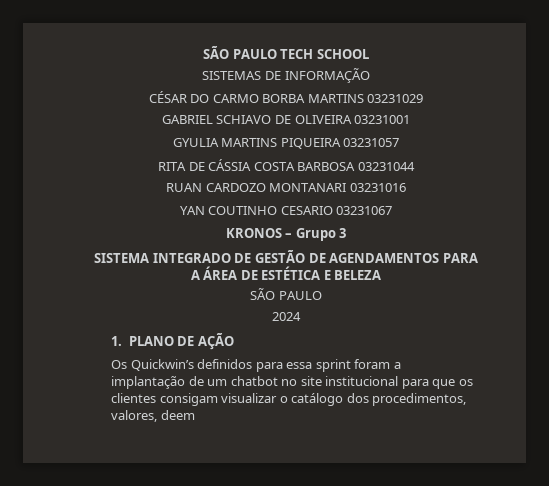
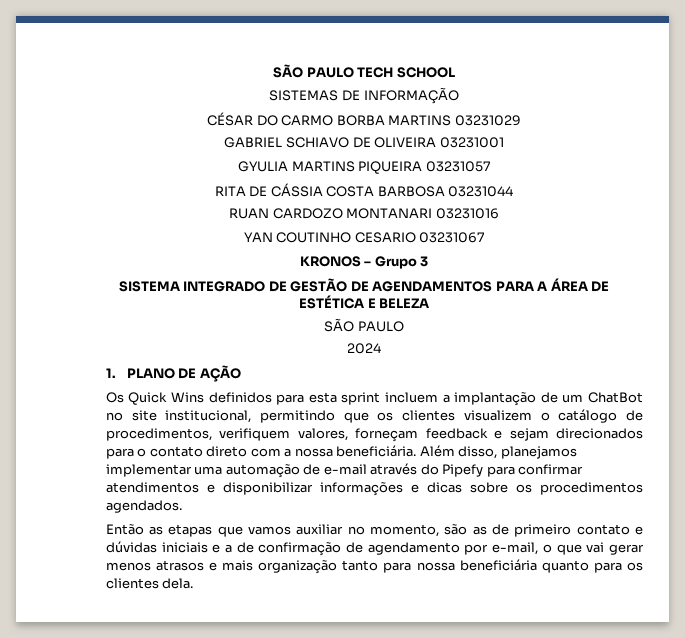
[130,359,391,372] Quickwin’s definidos para essa sprint foram -> [128,392,439,405] Quick Wins definidos para esta sprint incluem
[230,376,278,386] chatbot -> [588,392,644,403] ChatBot
[325,376,429,389] institucional para -> [165,410,335,423] institucional, permitindo
[159,393,467,406] [111,410,195,422] consigam visualizar o catálogo dos procedimentos, valores, deem -> [463,409,643,423] [105,428,644,442] [105,445,577,459] [105,463,584,478] [105,482,643,496] [105,500,182,513] [105,524,643,537] [105,541,644,556] [105,559,644,574] [105,578,194,589] visualizem o catálogo de procedimentos, verifiquem valores, forneçam feedback e sejam direcionados para o contato direto com a nossa beneficiária. Além disso, planejamos implementar uma automação de e-mail através do Pipefy para confirmar atendimentos e disponibilizar informações e dicas sobre os procedimentos agendados. // Então as etapas que vamos auxiliar no momento, são as de primeiro contato e dúvidas iniciais e a de confirmação de agendamento por e-mail, o que vai gerar menos atrasos e mais organização tanto para nossa beneficiária quanto para os clientes dela.

